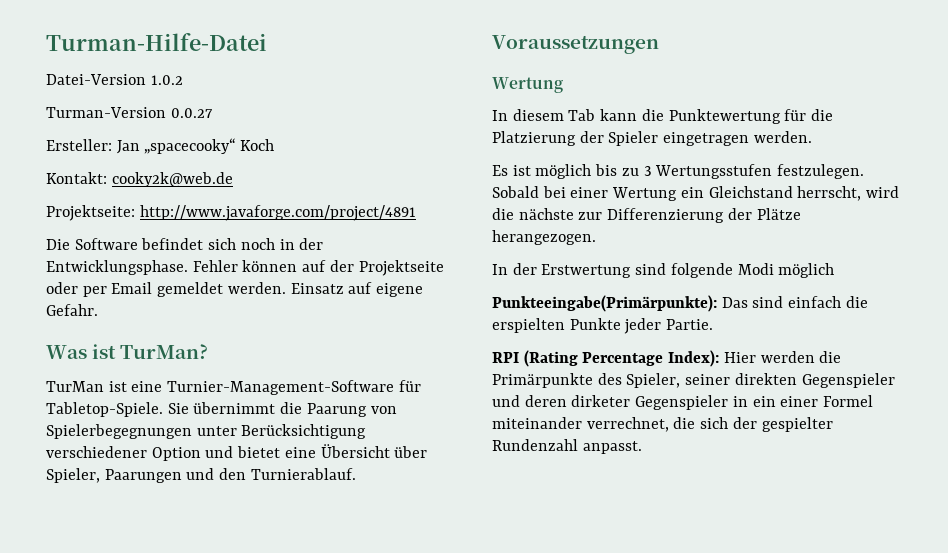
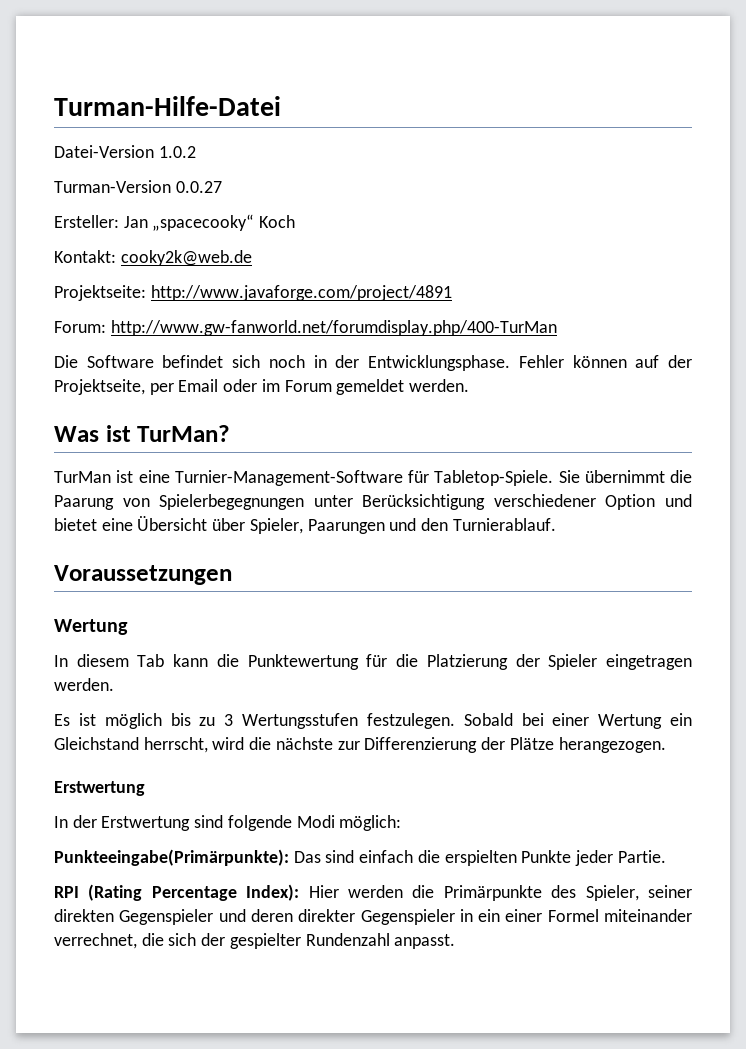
(416, 213) none -> [54,320,557,336] // Forum: http://www.gw-fanworld.net/forumdisplay.php/400-TurMan
[358,260,444,276] [46,282,424,297] [46,304,98,316] Projektseite oder per Email gemeldet werden. Einsatz auf eigene Gefahr. -> [54,379,470,395] Projektseite, per Email oder im Forum gemeldet werden.
(596, 237) none -> [54,781,145,796] // Erstwertung
[778,263,835,278] möglich -> [339,815,402,831] möglich:
[571,395,631,407] dirketer -> [298,909,356,922] direkter

